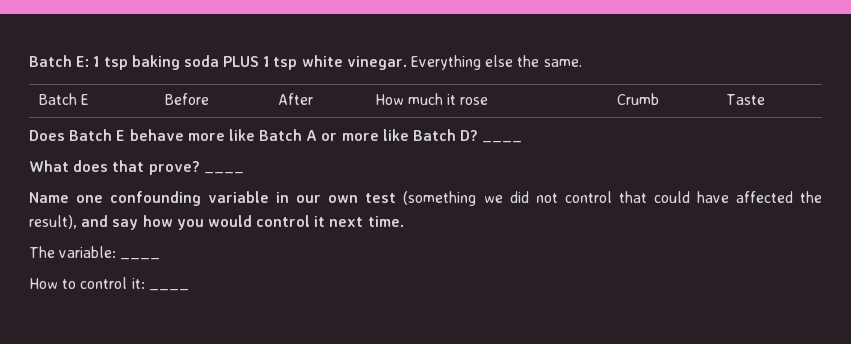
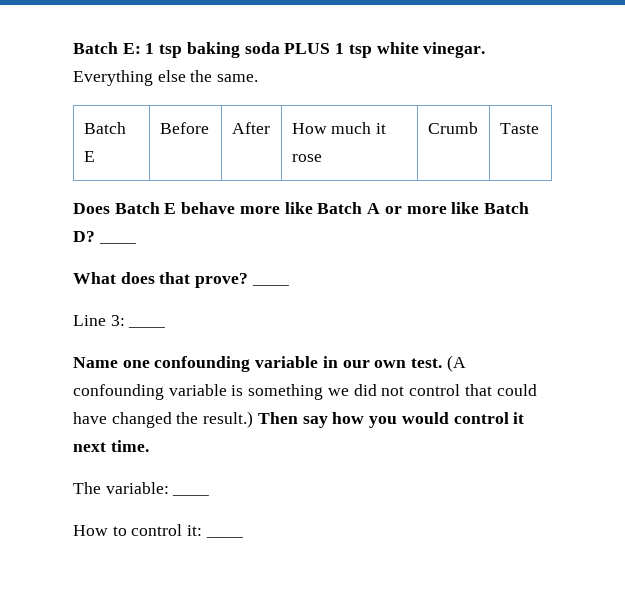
(244, 173) none -> [73,315,125,326] [128,326,166,328] // Line 3: ____
[365,191,477,206] test (something -> [411,355,466,372] [73,384,324,400] test. (A confounding variable is something
[735,191,822,203] [29,215,109,229] affected the result), and -> [111,411,298,428] changed the result.) Then

